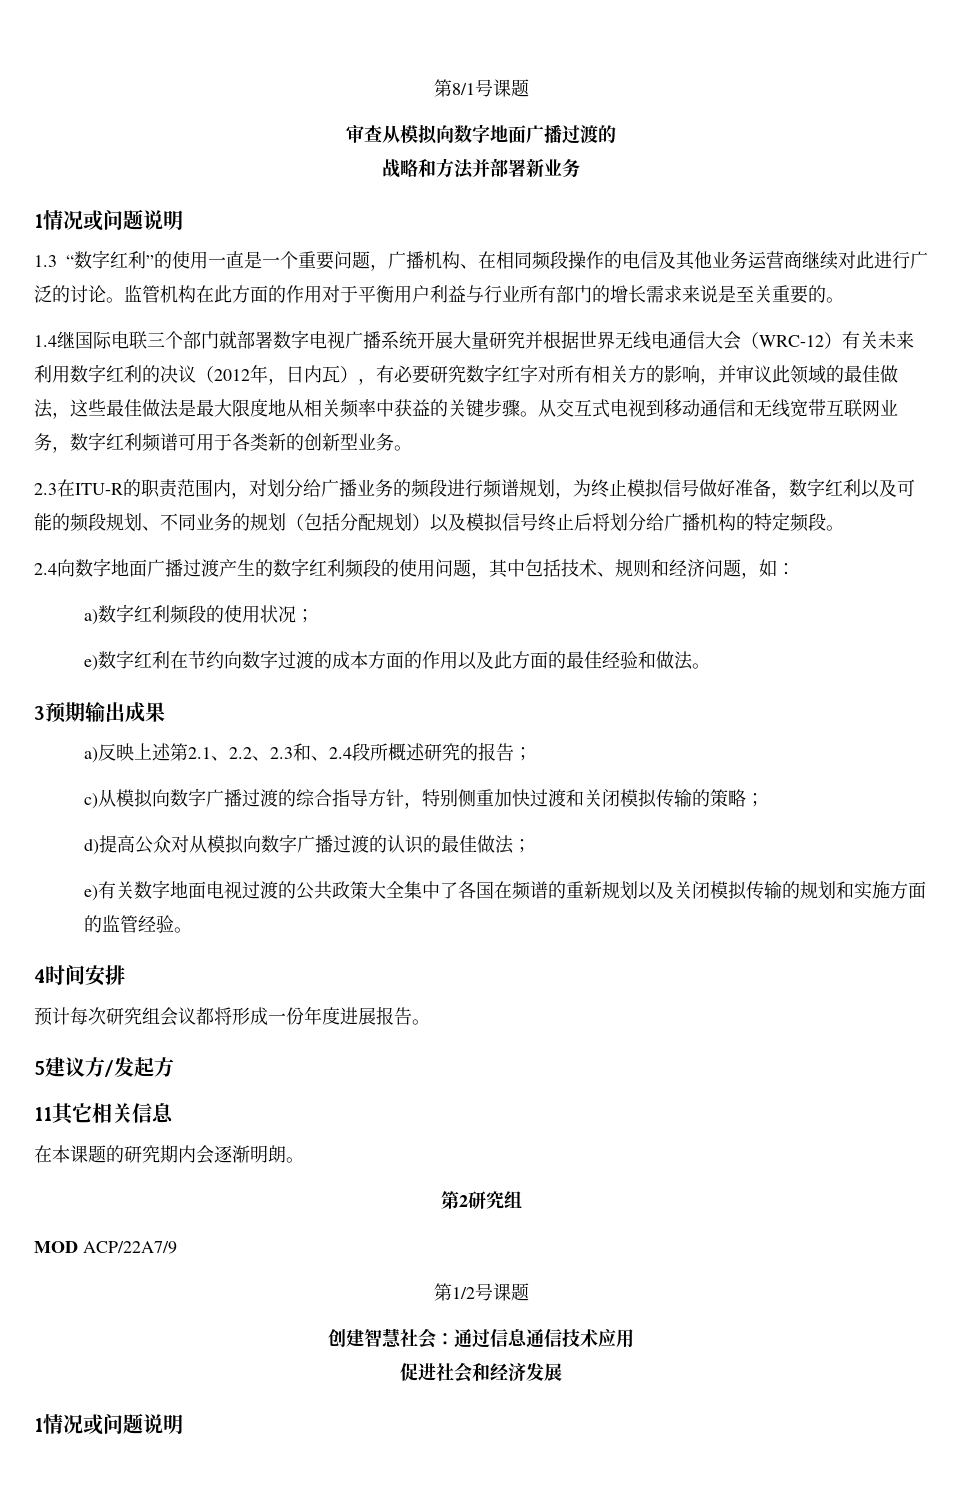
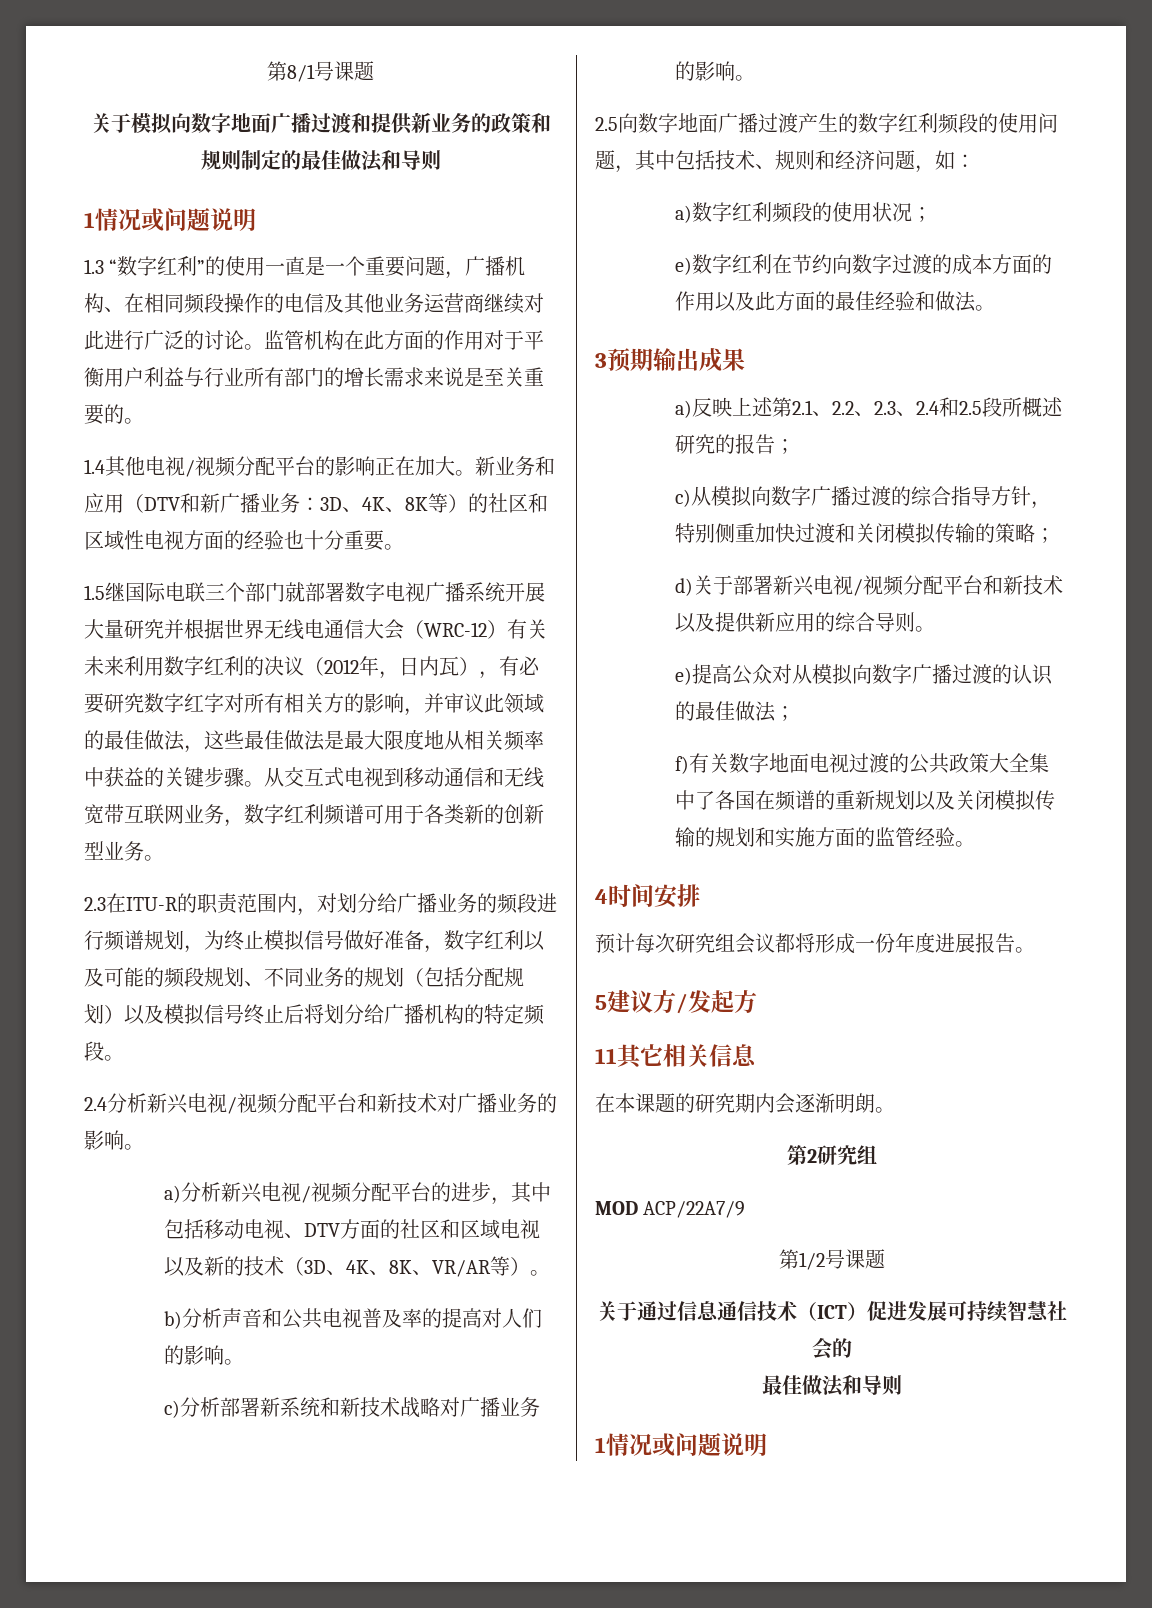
[346,125,400,143] 审查从 -> [90,113,131,133] 关于
[598,125,616,143] [382,158,580,179] 的 // 战略和方法并部署新业务 -> [350,112,551,135] [200,150,441,172] 和提供新业务的政策和规则制定的最佳做法和导则
(57, 341) none -> [105,456,555,477] [84,493,548,513] [84,530,404,551] [84,585,105,600] 其他电视/视频分配平台的影响正在加大。新业务和应用（DTV和新广播业务：3D、4K、8K等）的社区和区域性电视方面的经验也十分重要。 // 1.5
(57, 569) none -> [107,1093,557,1114] [84,1130,144,1150] [163,1182,551,1205] [163,1219,540,1239] [163,1256,550,1277] [163,1308,542,1329] [163,1345,244,1365] [163,1397,540,1418] [674,61,755,81] [595,117,618,131] 分析新兴电视/视频分配平台和新技术对广播业务的影响。 // a)分析新兴电视/视频分配平台的进步，其中包括移动电视、DTV方面的社区和区域电视以及新的技术（3D、4K、8K、VR/AR等）。 // b)分析声音和公共电视普及率的提高对人们的影响。 // c)分析部署新系统和新技术战略对广播业务的影响。 // 2.5
[292,743,352,761] 和、2.4 -> [895,397,982,417] 、2.4和2.5
(99, 847) none -> [692,575,1063,596] [674,612,935,633] [674,667,692,685] 关于部署新兴电视/视频分配平台和新技术以及提供新应用的综合导则。 // e)
[83,885,98,901] e) -> [674,756,689,774] f)
[328,1328,454,1349] 创建智慧社会： -> [596,1301,637,1321] 关于
[598,1329,634,1348] [400,1362,562,1383] 应用 // 促进社会和经济发展 -> [796,1301,1067,1322] [811,1337,852,1360] [761,1375,902,1397] （ICT）促进发展可持续智慧社会的 // 最佳做法和导则

